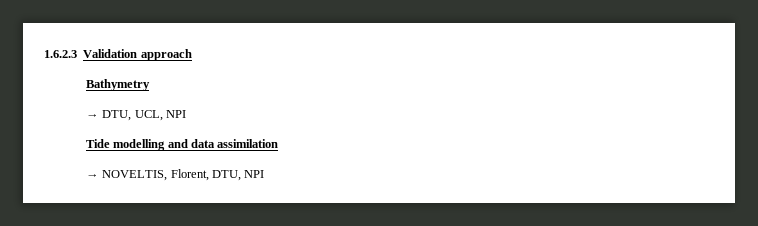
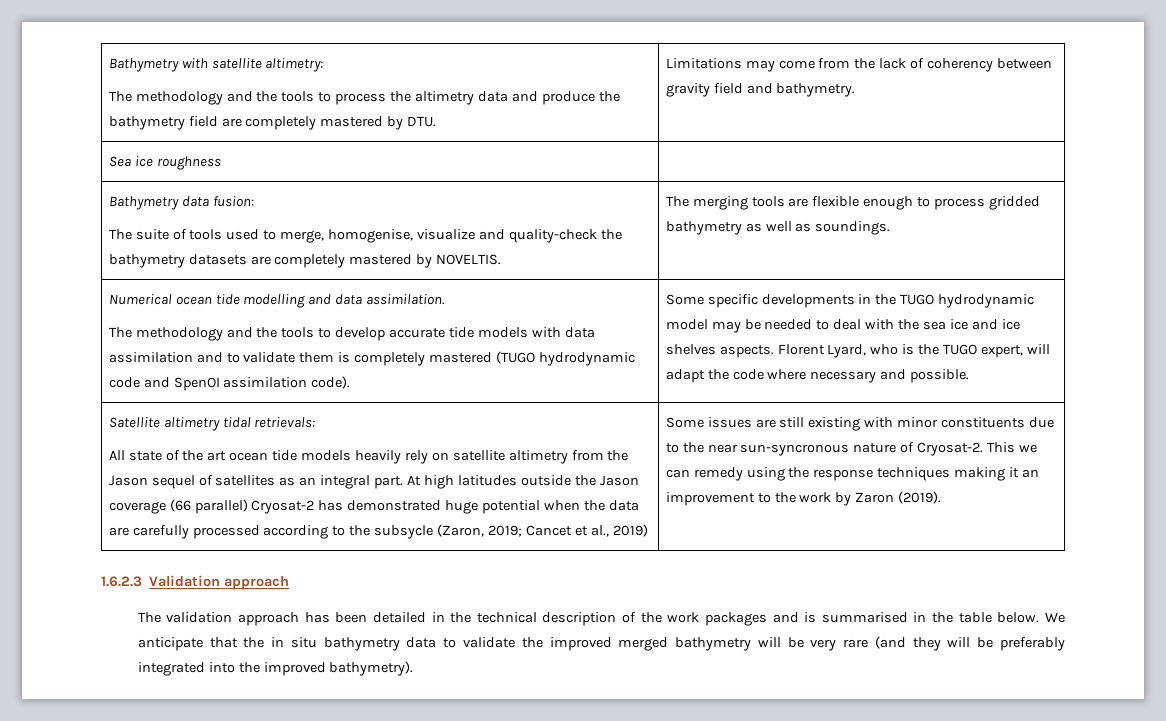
[44,49,192,61] [85,79,150,91] [85,110,186,121] [85,139,279,151] [85,169,265,181] 1.6.2.3 Validation approach // Bathymetry // → DTU, UCL, NPI // Tide modelling and data assimilation // → NOVELTIS, Florent, DTU, NPI -> [108,58,324,72] [108,91,620,105] [108,116,437,130] [665,58,1052,72] [665,83,856,97] [108,156,221,170] [108,196,254,210] [108,229,622,243] [108,254,502,268] [665,196,1040,210] [665,221,891,235] [108,294,446,308] [108,327,595,341] [108,351,635,366] [108,376,351,391] [665,294,1035,308] [665,319,1020,333] [665,344,1050,358] [665,369,970,383] [108,417,316,431] [108,450,629,464] [108,475,639,489] [108,499,639,514] [108,524,648,539] [665,417,1054,431] [665,442,1037,456] [665,467,1039,481] [665,491,942,506] [101,575,290,590] [137,612,1065,626] [137,636,1066,651] [137,661,414,676] Bathymetry with satellite altimetry: // The methodology and the tools to process the altimetry data and produce the bathymetry field are completely mastered by DTU. | Limitations may come from the lack of coherency between gravity field and bathymetry. // Sea ice roughness | // Bathymetry data fusion: // The suite of tools used to merge, homogenise, visualize and quality-check the bathymetry datasets are completely mastered by NOVELTIS. | The merging tools are flexible enough to process gridded bathymetry as well as soundings. // Numerical ocean tide modelling and data assimilation. // The methodology and the tools to develop accurate tide models with data assimilation and to validate them is completely mastered (TUGO hydrodynamic code and SpenOI assimilation code). | Some specific developments in the TUGO hydrodynamic model may be needed to deal with the sea ice and ice shelves aspects. Florent Lyard, who is the TUGO expert, will adapt the code where necessary and possible. // Satellite altimetry tidal retrievals: // All state of the art ocean tide models heavily rely on satellite altimetry from the Jason sequel of satellites as an integral part. At high latitudes outside the Jason coverage (66 parallel) Cryosat-2 has demonstrated huge potential when the data are carefully processed according to the subsycle (Zaron, 2019; Cancet et al., 2019) | Some issues are still existing with minor constituents due to the near sun-syncronous nature of Cryosat-2. This we can remedy using the response techniques making it an improvement to the work by Zaron (2019). // 1.6.2.3 Validation approach // The validation approach has been detailed in the technical description of the work packages and is summarised in the table below. We anticipate that the in situ bathymetry data to validate the improved merged bathymetry will be very rare (and they will be preferably integrated into the improved bathymetry).

